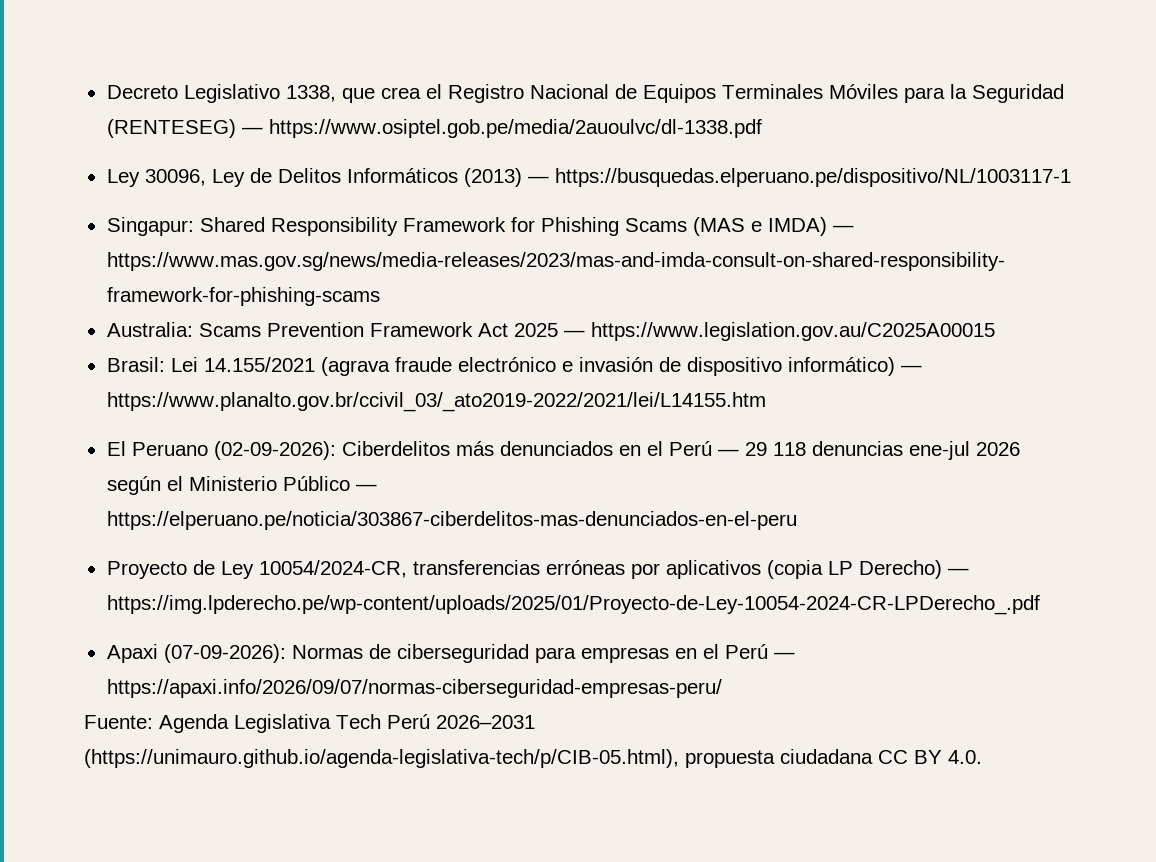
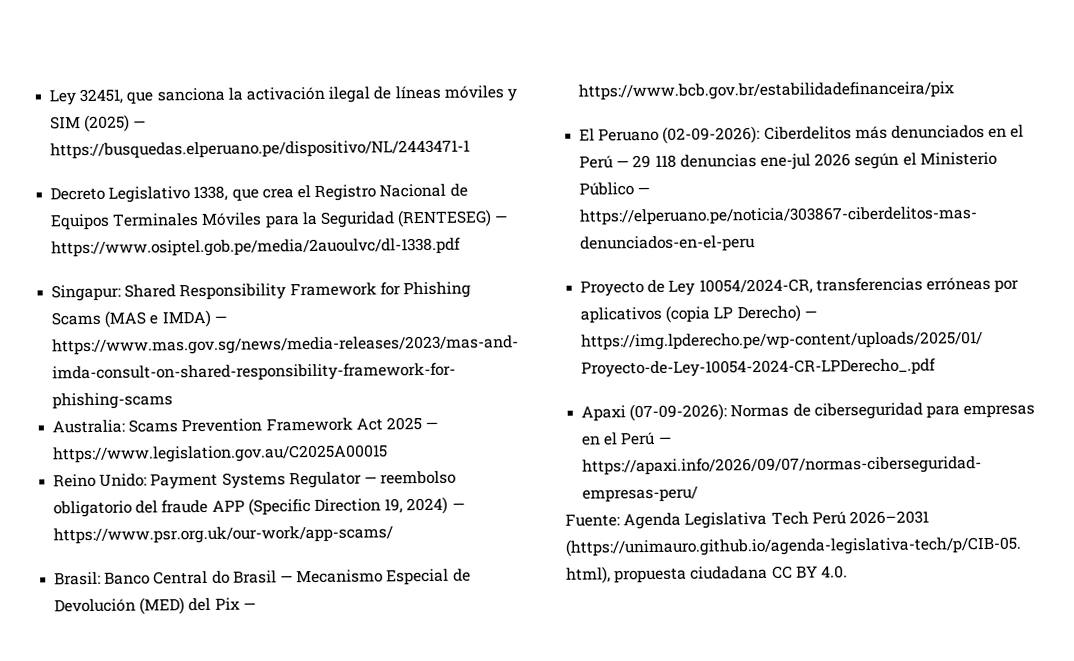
(106, 92) none -> [49,85,517,106] [50,114,147,133] [50,139,471,160] Ley 32451, que sanciona la activación ilegal de líneas móviles y SIM (2025) — https://busquedas.elperuano.pe/dispositivo/NL/2443471-1 //
[106,168,1071,187] // Ley 30096, Ley de Delitos Informáticos (2013) — https://busquedas.elperuano.pe/dispositivo/NL/1003117-1 -> (462, 247) none
[106,357,922,376] [106,392,766,412] Brasil: Lei 14.155/2021 (agrava fraude electrónico e invasión de dispositivo informático) — https://www.planalto.gov.br/ccivil_03/_ato2019-2022/2021/lei/L14155.htm -> [53,470,457,490] [53,496,465,518] [53,525,394,545] [54,568,471,586] [54,597,256,615] [578,81,955,101] Reino Unido: Payment Systems Regulator — reembolso obligatorio del fraude APP (Specific Direction 19, 2024) — https://www.psr.org.uk/our-work/app-scams/ // Brasil: Banco Central do Brasil — Mecanismo Especial de Devolución (MED) del Pix — https://www.bcb.gov.br/estabilidadefinanceira/pix

